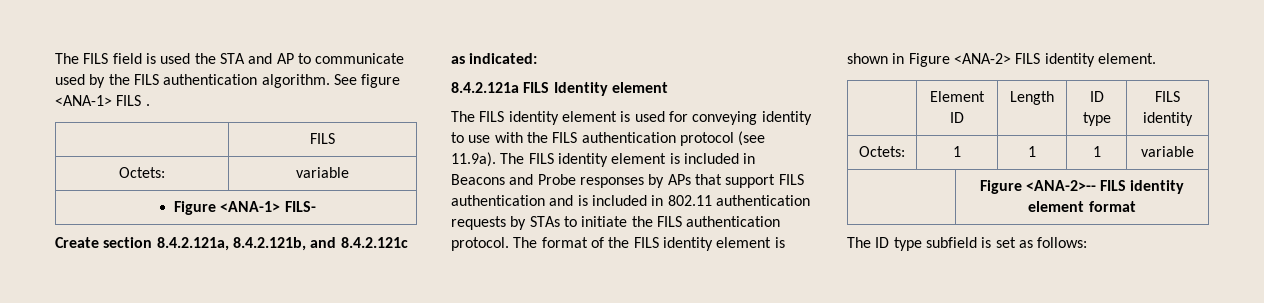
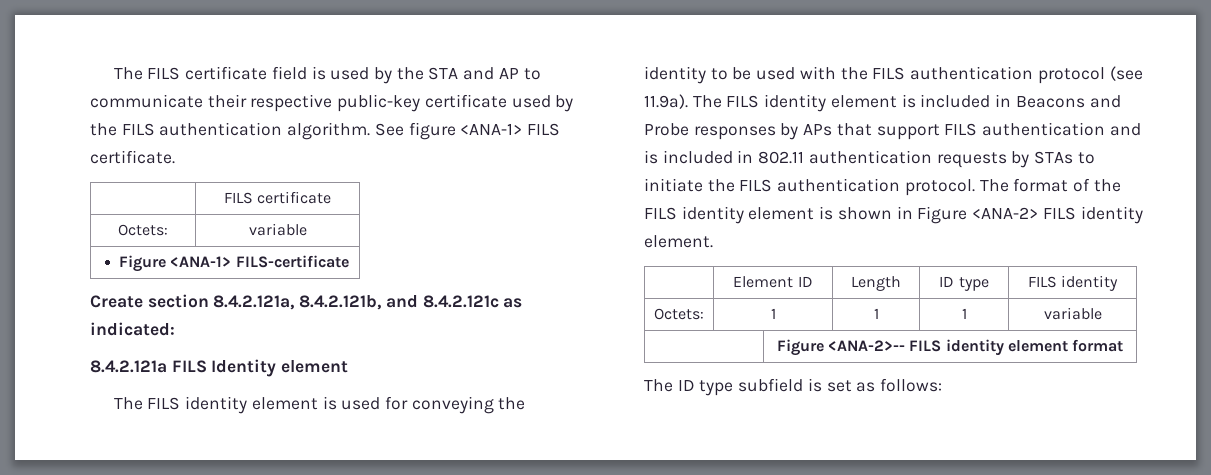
[55,53,109,64] The FILS -> [113,66,268,80] The FILS certificate
(191, 58) none -> [373,67,392,84] by
(405, 58) none -> [207,94,507,112] their respective public-key certificate
[145,104,150,106] [310,133,335,144] . // | FILS -> [90,150,175,164] [223,191,332,204] certificate. // | FILS certificate
[284,201,316,212] FILS- -> [235,255,349,268] FILS-certificate
(758, 118) none -> [498,397,526,410] the
[468,135,491,143] use -> [732,67,796,80] be used

